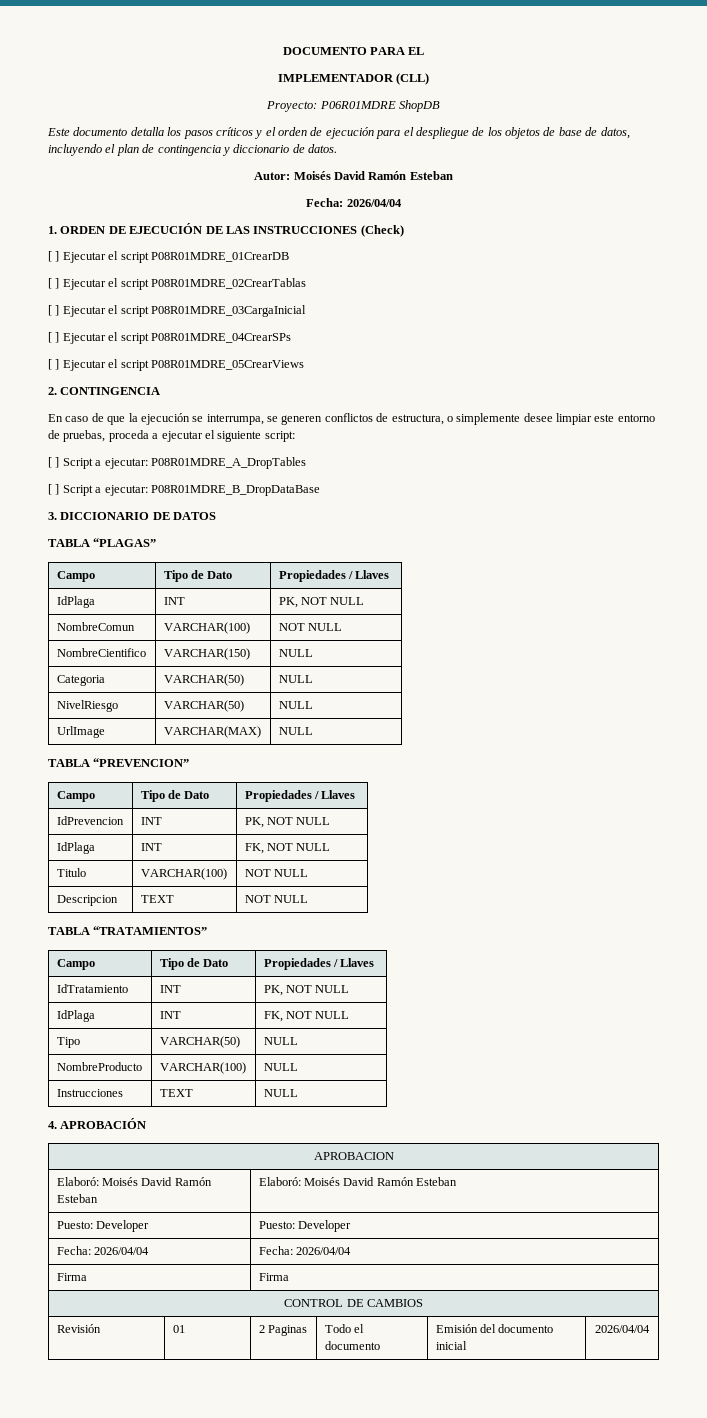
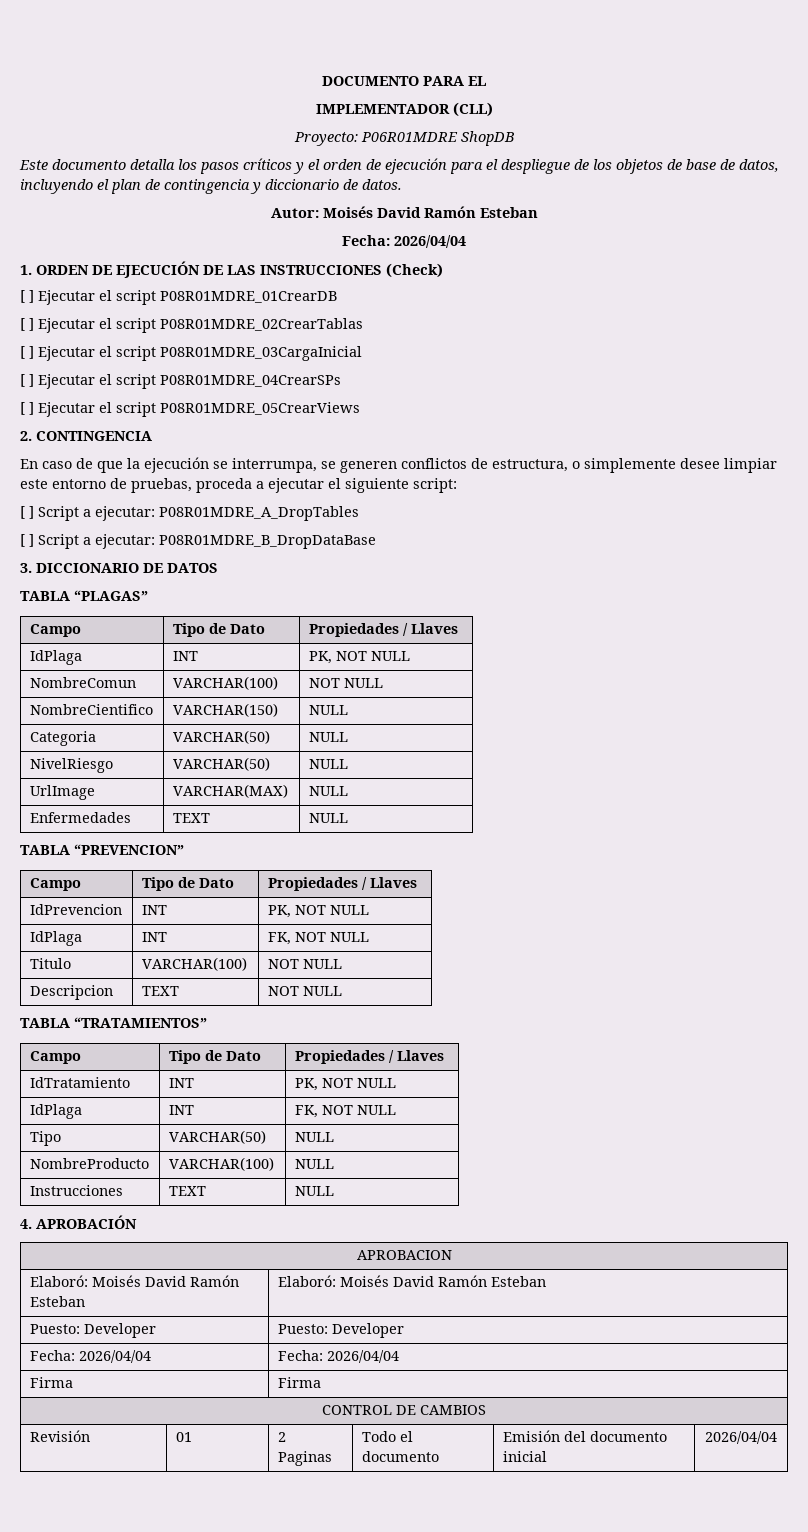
(313, 731) none -> [29,812,131,823] [172,813,210,823] [308,813,348,823] // Enfermedades | TEXT | NULL

